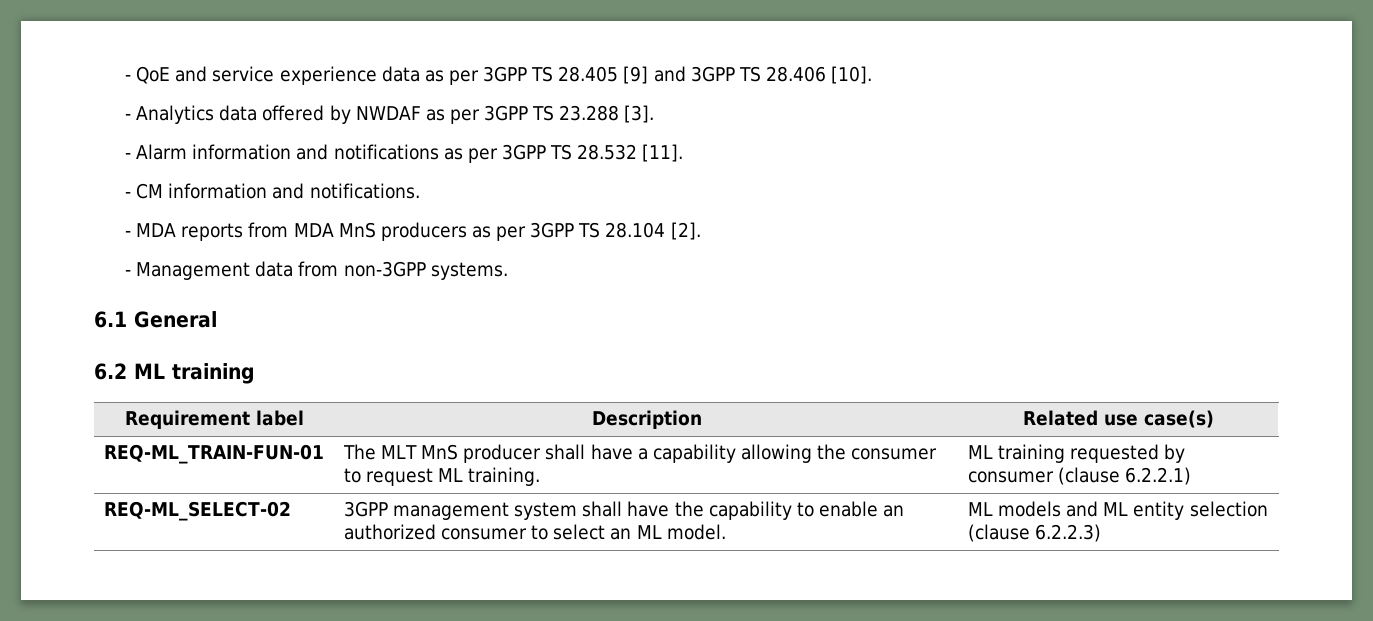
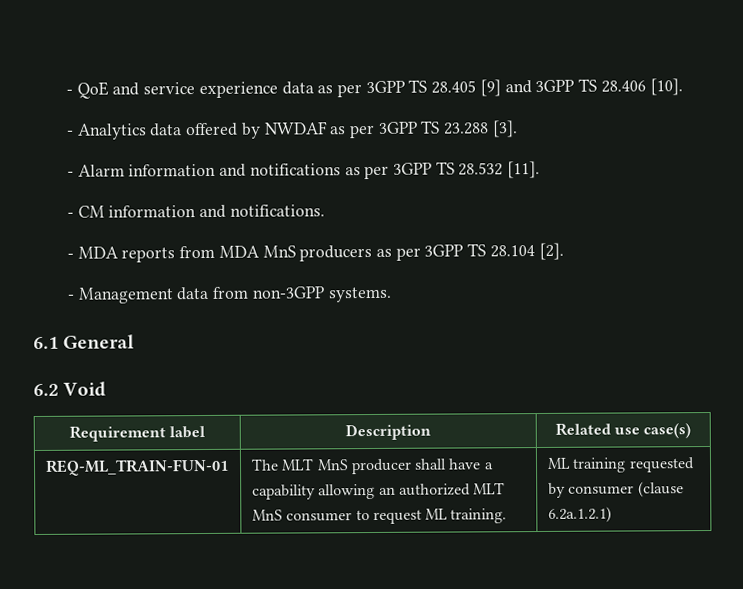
[134,363,255,384] ML training -> [63,381,107,397] Void
[817,444,847,460] the -> [378,482,506,496] [251,509,283,521] an authorized MLT MnS
[1125,467,1192,485] [103,501,291,521] [343,501,905,520] [343,524,726,540] [967,501,1268,520] [967,524,1102,542] 6.2.2.1) // REQ-ML_SELECT-02 | 3GPP management system shall have the capability to enable an authorized consumer to select an ML model. | ML models and ML entity selection (clause 6.2.2.3) -> [547,506,612,523] 6.2a.1.2.1)

